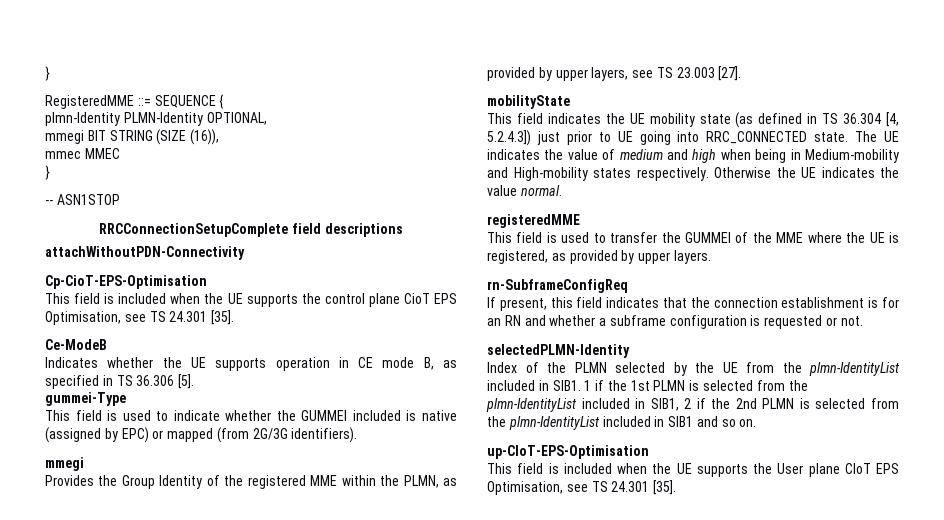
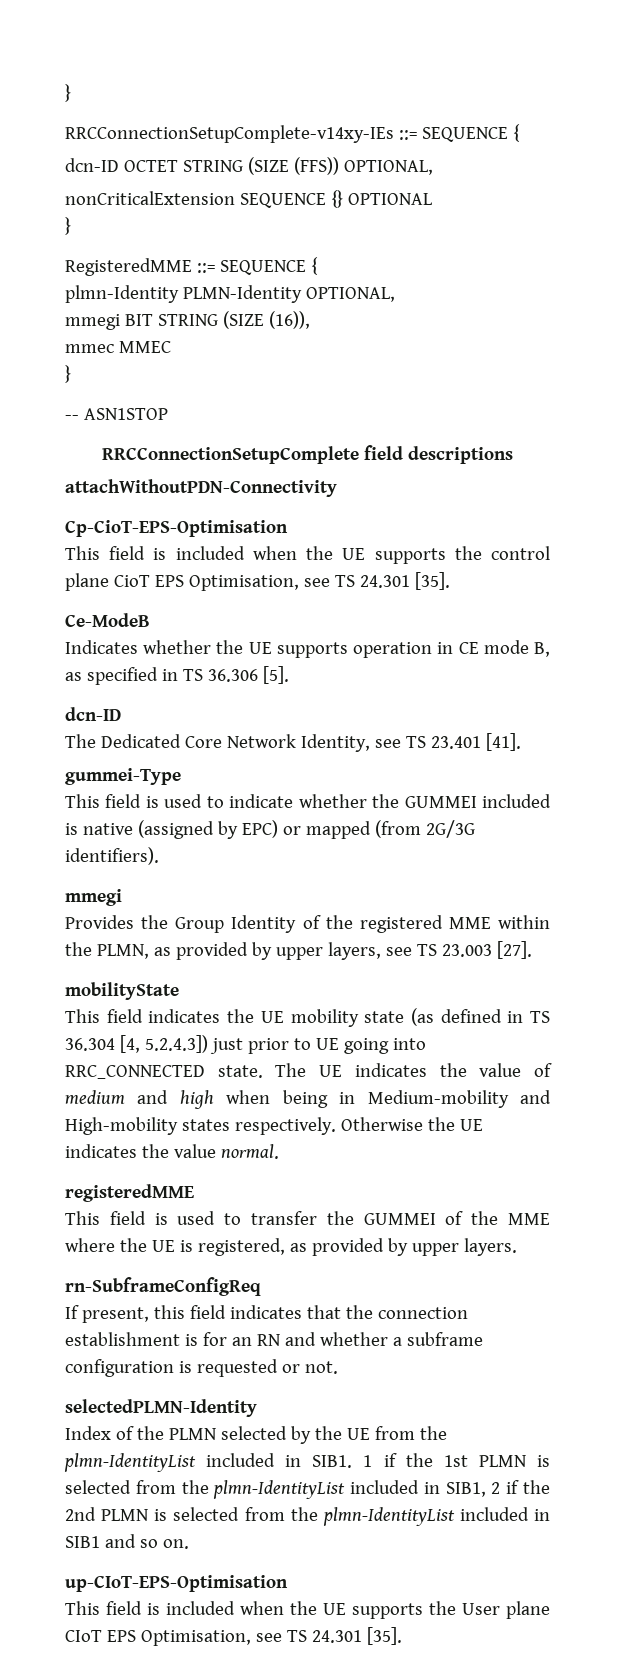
[45,66,50,81] } -> [65,84,71,102] [65,124,520,143] [65,157,433,175] [65,190,432,208] [65,217,71,235] } // RRCConnectionSetupComplete-v14xy-IEs ::= SEQUENCE { // dcn-ID OCTET STRING (SIZE (FFS)) OPTIONAL, // nonCriticalExtension SEQUENCE {} OPTIONAL // }
(195, 381) none -> [65,707,121,721] [65,733,521,752] // dcn-ID // The Dedicated Core Network Identity, see TS 23.401 [41].

